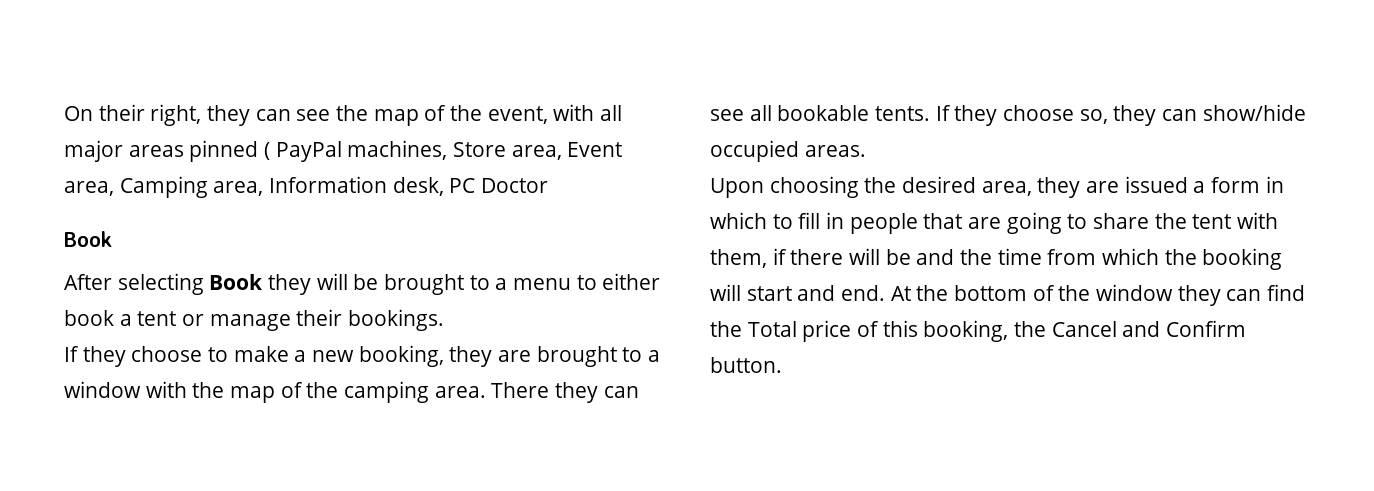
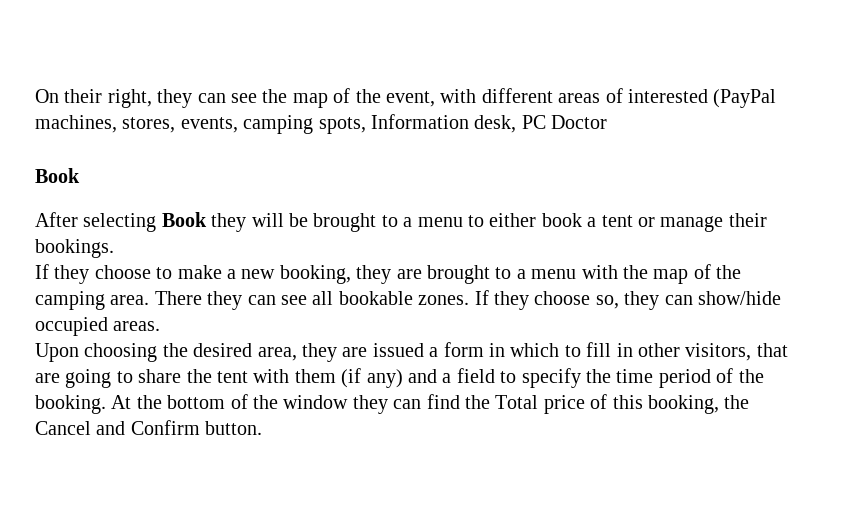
[600,105,623,121] [64,140,623,162] [64,176,264,198] all major areas pinned ( PayPal machines, Store area, Event area, Camping area, -> [481,88,777,108] [35,115,366,134] different areas of interested (PayPal machines, stores, events, camping spots,
[64,381,141,398] window -> [531,269,577,279] menu
[875,106,931,121] tents. -> [418,295,470,305] zones.
[849,213,918,234] people -> [637,343,752,361] other visitors,
[710,248,1283,270] [710,284,886,301] them, if there will be and the time from which the booking will start and end. -> [294,368,764,388] [35,395,106,414] them (if any) and a field to specify the time period of the booking.

